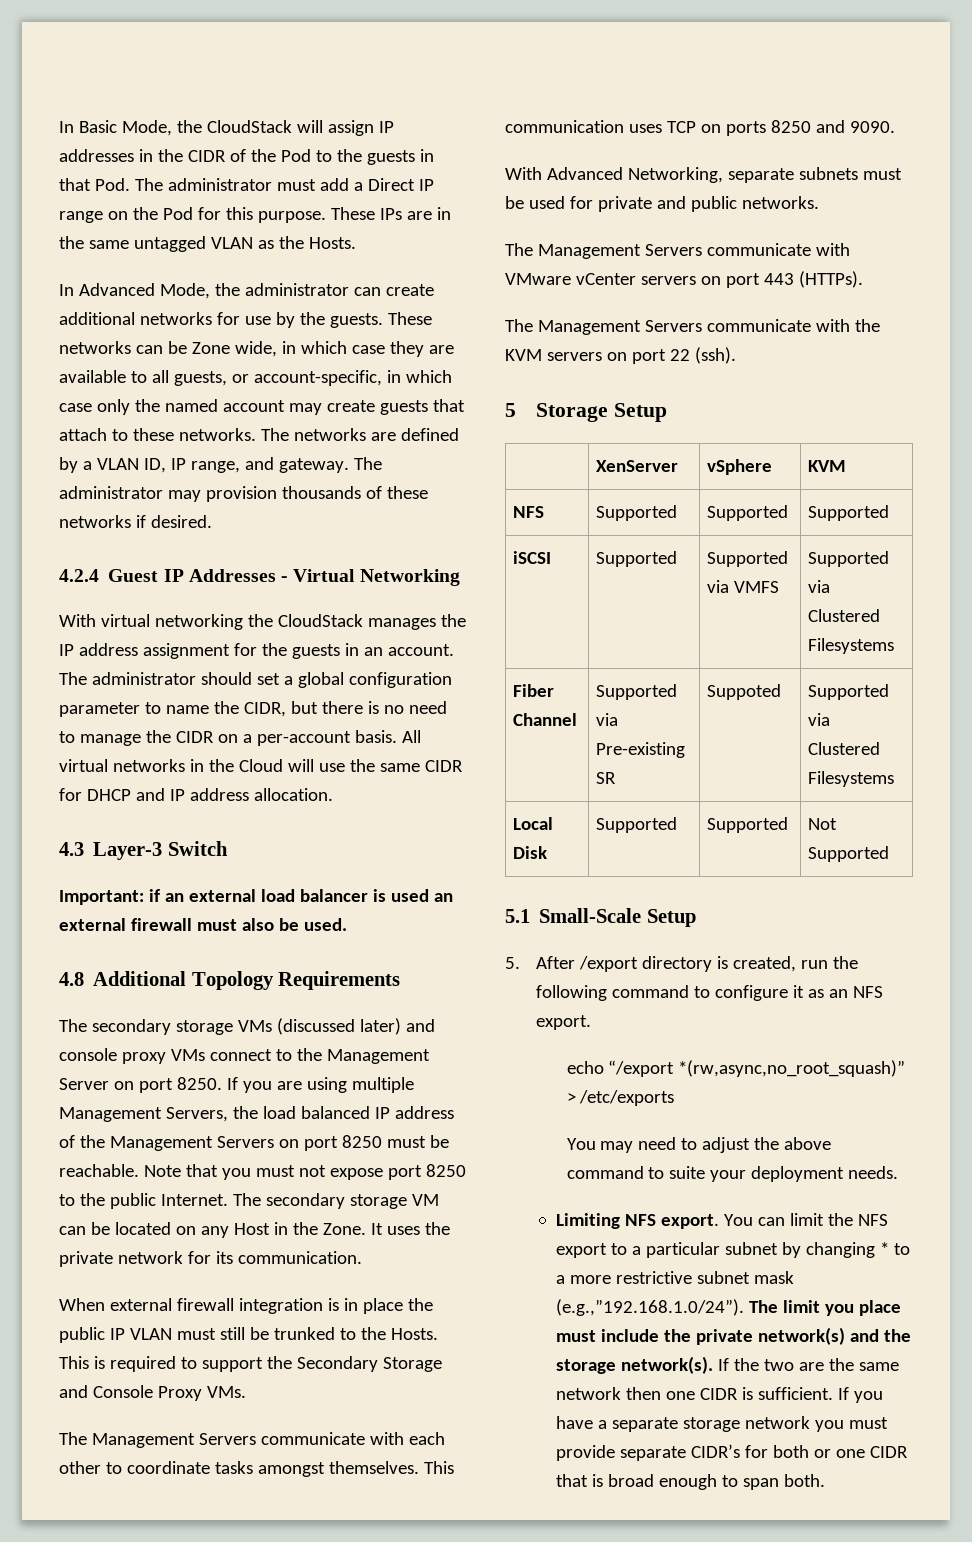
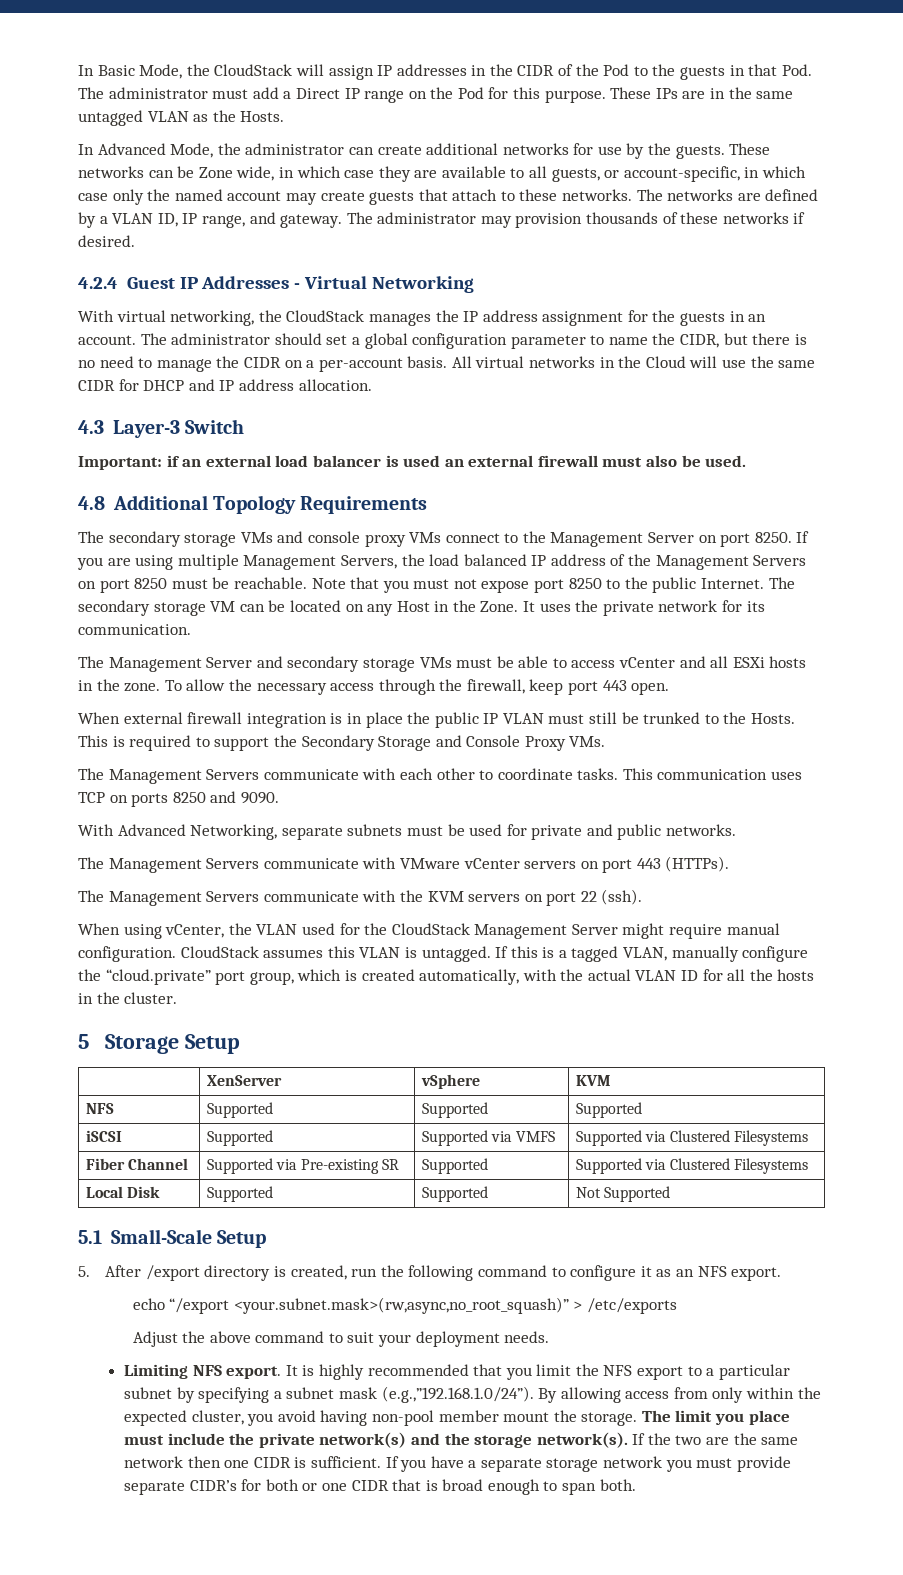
[154,614,243,630] networking -> [170,310,255,326] networking,
[276,1018,401,1035] (discussed later) -> (273, 537) none
(362, 1257) none -> [78,656,807,672] [78,679,670,695] // The Management Server and secondary storage VMs must be able to access vCenter and all ESXi hosts in the zone. To allow the necessary access through the firewall, keep port 443 open.
[214,1461,419,1477] tasks amongst themselves. -> [577,768,619,780] tasks.
(736, 355) none -> [78,923,780,939] [78,946,809,962] [78,969,815,985] [78,992,178,1004] // When using vCenter, the VLAN used for the CloudStack Management Server might require manual configuration. CloudStack assumes this VLAN is untagged. If this is a tagged VLAN, manually configure the “cloud.private” port group, which is created automatically, with the actual VLAN ID for all the hosts in the cluster.
[707,684,782,700] Suppoted -> [421,1158,488,1174] Supported
[678,1060,906,1077] *(rw,async,no_root_squash)” -> [233,1297,569,1314] <your.subnet.mask>(rw,async,no_root_squash)”
[566,1137,751,1153] You may need to adjust -> [132,1331,178,1347] Adjust
[669,1166,706,1179] suite -> [347,1332,375,1343] suit
[724,1214,786,1226] You can -> [285,1364,532,1380] It is highly recommended that you
[806,1242,911,1258] [556,1271,795,1284] [556,1299,745,1316] changing * to a more restrictive subnet mask (e.g.,”192.168.1.0/24”). -> [198,1386,821,1403] [123,1410,638,1426] specifying a subnet mask (e.g.,”192.168.1.0/24”). By allowing access from only within the expected cluster, you avoid having non-pool member mount the storage.

